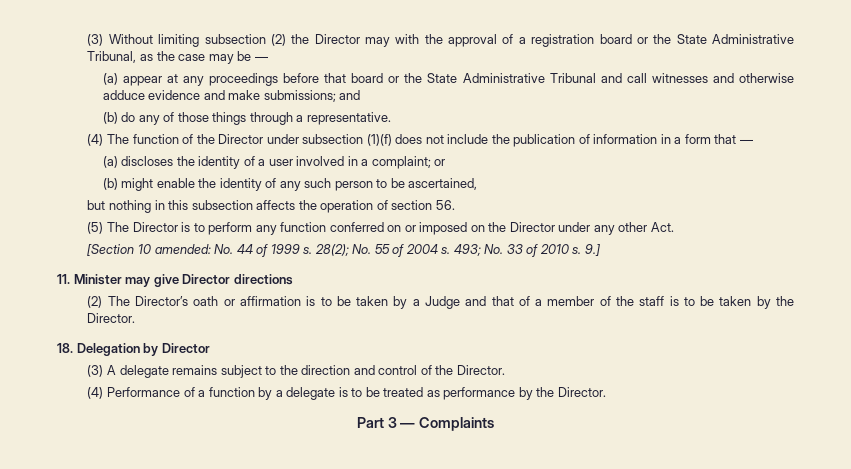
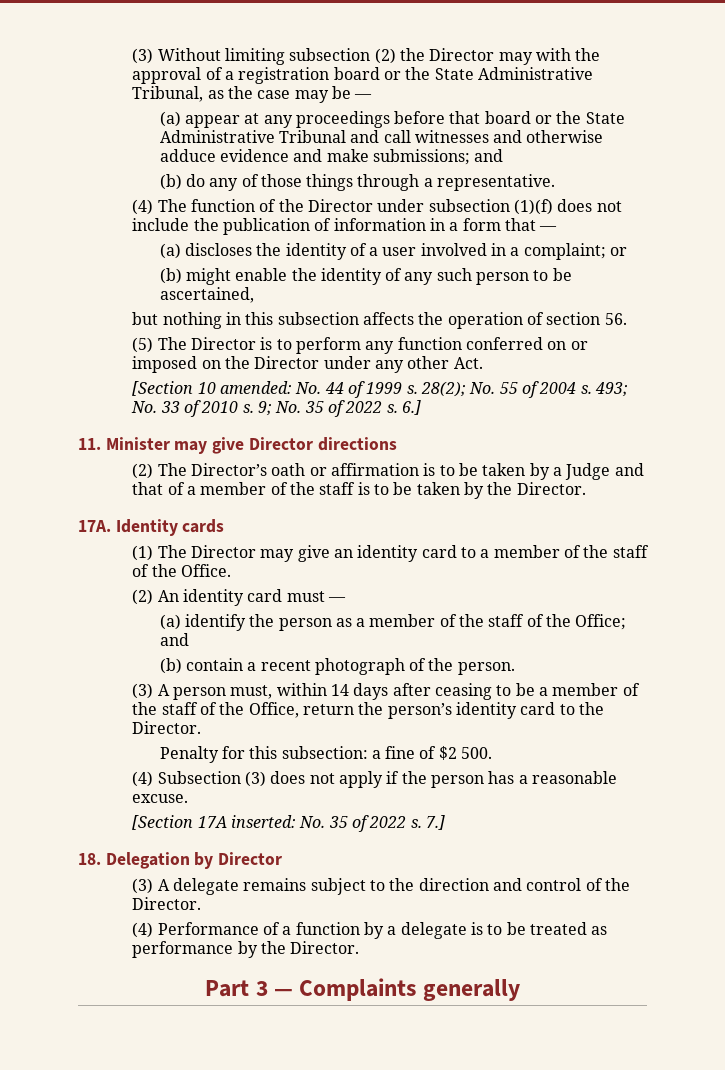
[584,244,600,256] 9.] -> [257,400,421,417] 9; No. 35 of 2022 s. 6.]
(136, 318) none -> [78,519,225,536] [132,545,649,562] [132,564,232,577] [132,589,346,606] [159,614,627,631] [159,633,189,646] [159,658,515,675] [132,683,640,700] [132,702,604,719] [132,721,202,734] [159,746,493,763] [132,771,617,788] [132,794,189,803] [132,815,445,832] // 17A. Identity cards // (1) The Director may give an identity card to a member of the staff of the Office. // (2) An identity card must — // (a) identify the person as a member of the staff of the Office; and // (b) contain a recent photograph of the person. // (3) A person must, within 14 days after ceasing to be a member of the staff of the Office, return the person’s identity card to the Director. // Penalty for this subsection: a fine of $2 500. // (4) Subsection (3) does not apply if the person has a reasonable excuse. // [Section 17A inserted: No. 35 of 2022 s. 7.]
(495, 424) none -> [422,979,520,1001] generally

